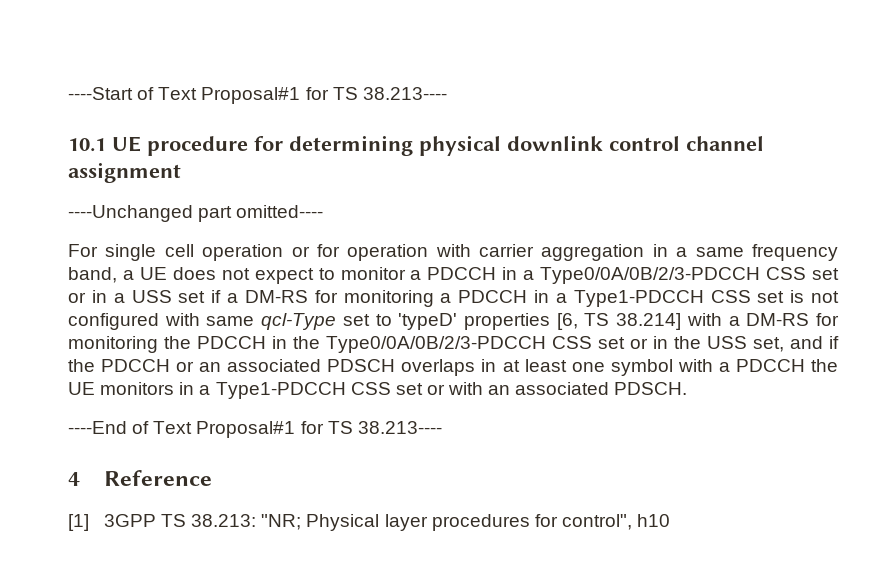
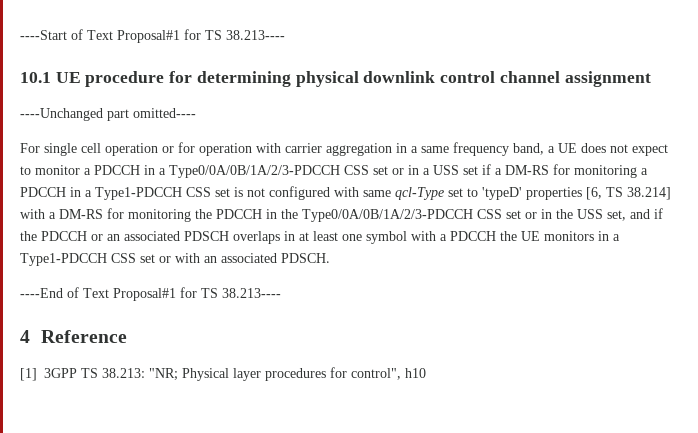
[540,267,761,284] Type0/0A/0B/2/3-PDCCH -> [169,165,340,178] Type0/0A/0B/1A/2/3-PDCCH
[326,336,546,353] Type0/0A/0B/2/3-PDCCH -> [302,209,473,222] Type0/0A/0B/1A/2/3-PDCCH

